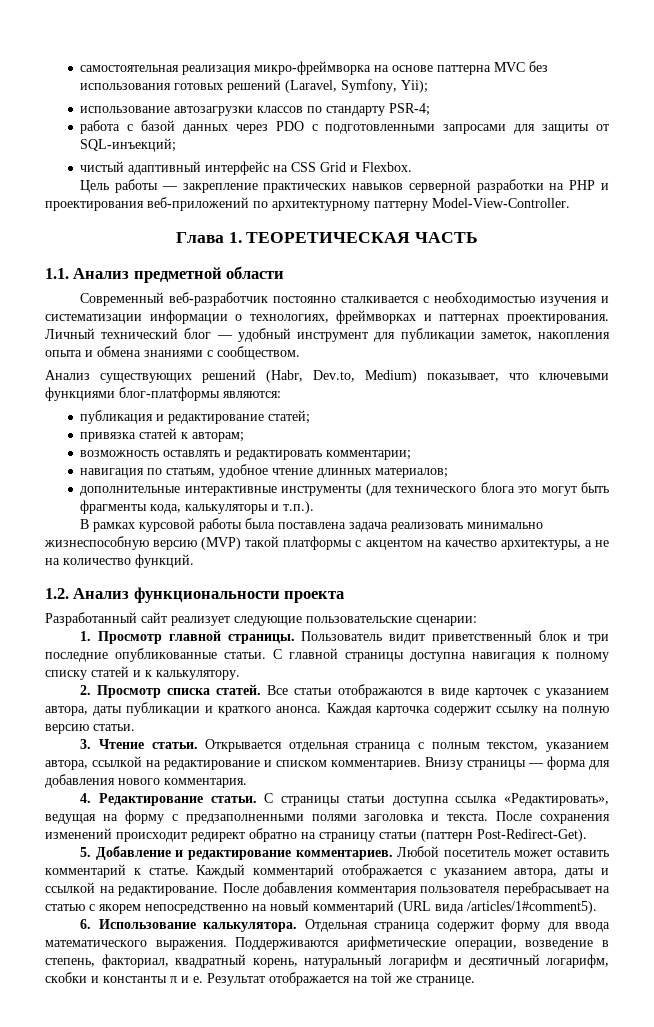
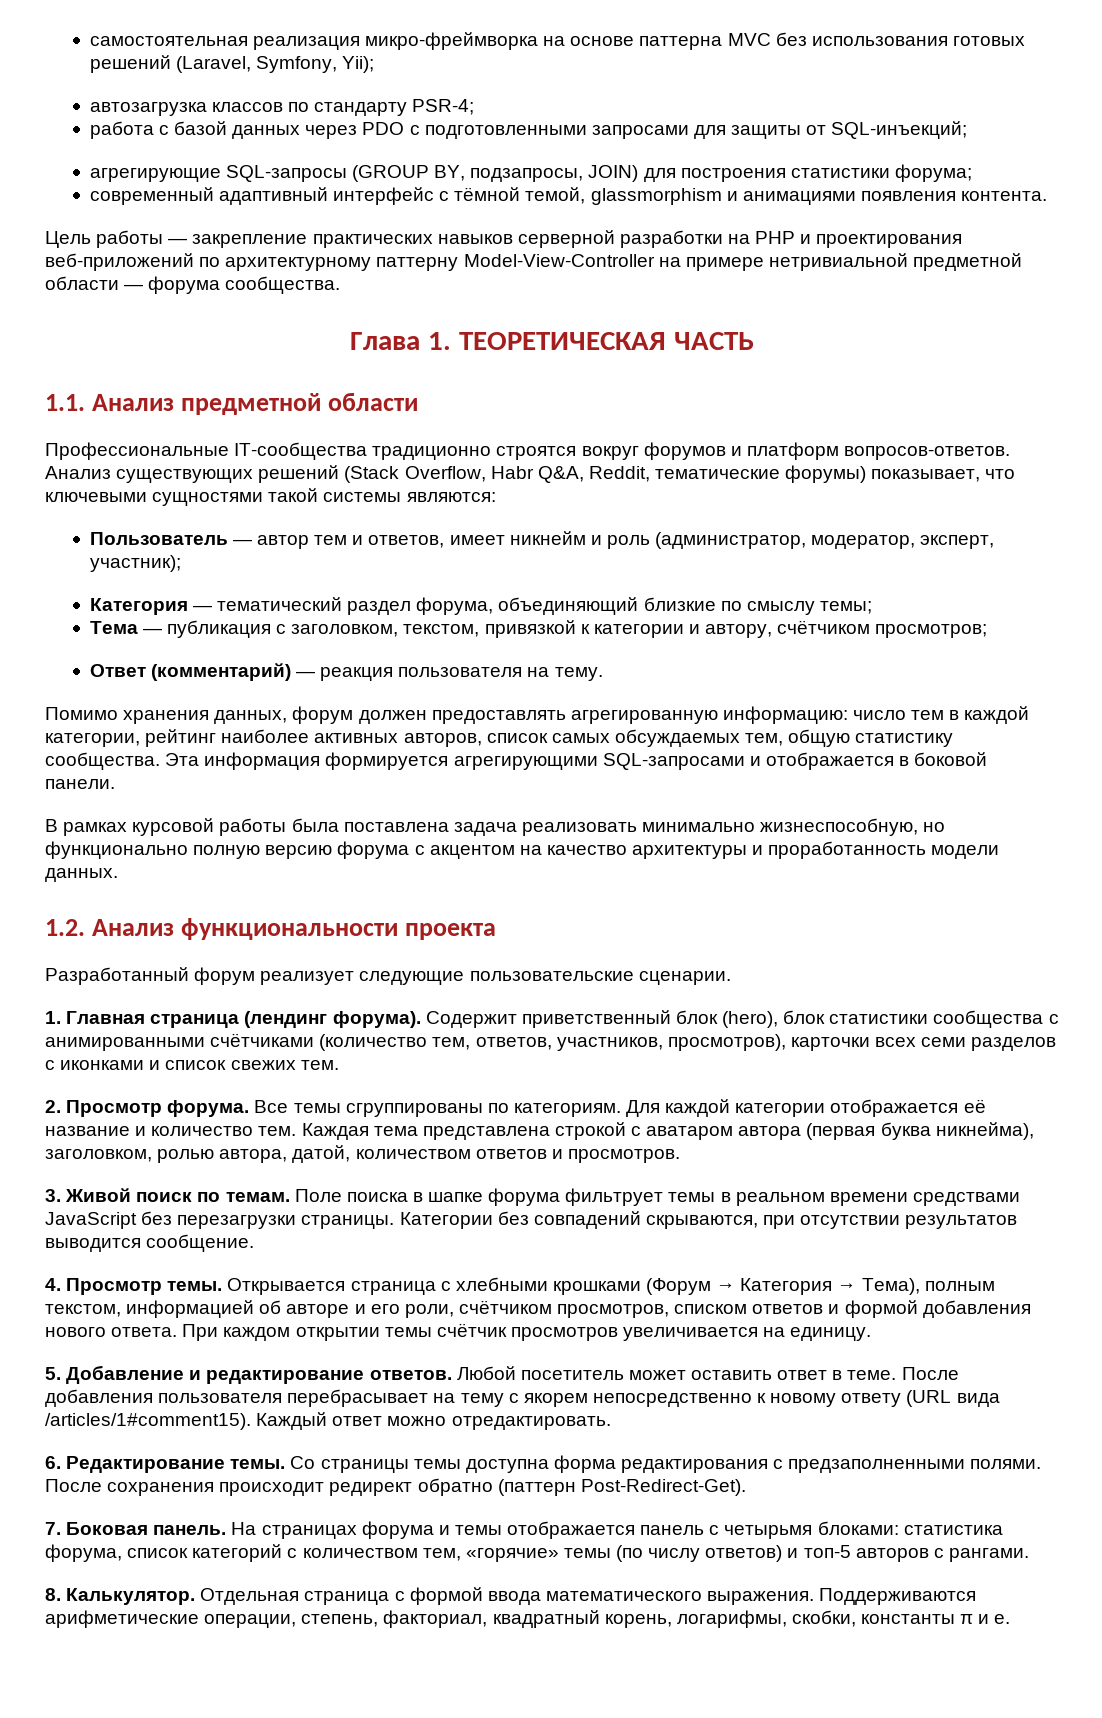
[80,106,254,116] использование автозагрузки -> [89,102,207,116] автозагрузка
[80,161,413,175] чистый адаптивный интерфейс на CSS Grid и Flexbox. -> [89,164,972,182] [89,187,1048,205] агрегирующие SQL-запросы (GROUP BY, подзапросы, JOIN) для построения статистики форума; // современный адаптивный интерфейс с тёмной темой, glassmorphism и анимациями появления контента.
[432,198,570,208] Model-View-Controller. -> [463,253,1023,271] [45,276,341,294] Model-View-Controller на примере нетривиальной предметной области — форума сообщества.
[80,292,609,306] [45,310,609,324] [45,328,610,342] [45,346,300,360] [45,369,609,383] [45,387,281,401] [80,410,311,424] [80,428,245,442] [80,450,412,460] [80,464,449,478] [80,482,609,496] [80,500,315,514] Современный веб-разработчик постоянно сталкивается с необходимостью изучения и систематизации информации о технологиях, фреймворках и паттернах проектирования. Личный технический блог — удобный инструмент для публикации заметок, накопления опыта и обмена знаниями с сообществом. // Анализ существующих решений (Habr, Dev.to, Medium) показывает, что ключевыми функциями блог-платформы являются: // публикация и редактирование статей; // привязка статей к авторам; // возможность оставлять и редактировать комментарии; // навигация по статьям, удобное чтение длинных материалов; // дополнительные интерактивные инструменты (для технического блога это могут быть фрагменты кода, калькуляторы и т.п.). -> [45,442,1011,460] [45,465,1016,483] [45,488,496,506] [89,531,995,549] [89,555,181,572] [89,597,872,615] [89,620,988,638] [89,663,603,681] [45,706,1030,724] [45,729,954,747] [45,752,988,770] [45,779,115,789] Профессиональные IT-сообщества традиционно строятся вокруг форумов и платформ вопросов-ответов. Анализ существующих решений (Stack Overflow, Habr Q&A, Reddit, тематические форумы) показывает, что ключевыми сущностями такой системы являются: // Пользователь — автор тем и ответов, имеет никнейм и роль (администратор, модератор, эксперт, участник); // Категория — тематический раздел форума, объединяющий близкие по смыслу темы; // Тема — публикация с заголовком, текстом, привязкой к категории и автору, счётчиком просмотров; // Ответ (комментарий) — реакция пользователя на тему. // Помимо хранения данных, форум должен предоставлять агрегированную информацию: число тем в каждой категории, рейтинг наиболее активных авторов, список самых обсуждаемых тем, общую статистику сообщества. Эта информация формируется агрегирующими SQL-запросами и отображается в боковой панели.
[44,536,609,550] [45,554,194,568] жизнеспособную версию (MVP) такой платформы с акцентом на качество архитектуры, а не на количество функций. -> [760,818,946,836] [45,841,1000,859] [45,868,118,882] жизнеспособную, но функционально полную версию форума с акцентом на качество архитектуры и проработанность модели данных.
[141,612,167,623] сайт -> [194,967,256,985] форум
[416,616,477,626] [80,630,610,644] [45,648,609,662] [45,666,240,680] [80,684,609,698] [45,702,609,716] [45,724,135,734] [80,739,610,752] [45,756,610,770] [45,774,247,788] [80,793,609,806] [45,810,610,824] [45,828,587,842] сценарии: // 1. Просмотр главной страницы. Пользователь видит приветственный блок и три последние опубликованные статьи. С главной страницы доступна навигация к полному списку статей и к калькулятору. // 2. Просмотр списка статей. Все статьи отображаются в виде карточек с указанием автора, даты публикации и краткого анонса. Каждая карточка содержит ссылку на полную версию статьи. // 3. Чтение статьи. Открывается отдельная страница с полным текстом, указанием автора, ссылкой на редактирование и списком комментариев. Внизу страницы — форма для добавления нового комментария. // 4. Редактирование статьи. С страницы статьи доступна ссылка «Редактировать», ведущая на форму с предзаполненными полями заголовка и текста. После сохранения изменений происходит редирект обратно на страницу статьи (паттерн Post-Redirect-Get). -> [638,971,731,985] [45,1010,1059,1028] [45,1033,1057,1051] [45,1060,339,1070] [45,1099,986,1117] [45,1122,1034,1140] [45,1145,680,1163] [45,1188,1020,1206] [45,1211,1018,1229] [45,1234,255,1252] [45,1277,995,1295] [45,1300,1031,1318] [45,1323,872,1341] сценарии. // 1. Главная страница (лендинг форума). Содержит приветственный блок (hero), блок статистики сообщества с анимированными счётчиками (количество тем, ответов, участников, просмотров), карточки всех семи разделов с иконками и список свежих тем. // 2. Просмотр форума. Все темы сгруппированы по категориям. Для каждой категории отображается её название и количество тем. Каждая тема представлена строкой с аватаром автора (первая буква никнейма), заголовком, ролью автора, датой, количеством ответов и просмотров. // 3. Живой поиск по темам. Поле поиска в шапке форума фильтрует темы в реальном времени средствами JavaScript без перезагрузки страницы. Категории без совпадений скрываются, при отсутствии результатов выводится сообщение. // 4. Просмотр темы. Открывается страница с хлебными крошками (Форум → Категория → Тема), полным текстом, информацией об авторе и его роли, счётчиком просмотров, списком ответов и формой добавления нового ответа. При каждом открытии темы счётчик просмотров увеличивается на единицу.
[295,850,393,860] комментариев. -> [369,1370,452,1380] ответов.
[45,864,609,878] [45,882,218,896] комментарий к статье. Каждый комментарий отображается с указанием автора, даты и ссылкой на редактирование. -> [777,1370,897,1380] ответ в теме.
[336,886,417,896] комментария -> (153, 1398) none
[45,904,85,911] статью -> [460,1393,504,1407] тему
[252,900,597,914] [80,918,569,932] на новый комментарий (URL вида /articles/1#comment5). // 6. Использование калькулятора. Отдельная страница содержит форму для -> [757,1390,1000,1407] [45,1412,611,1430] [45,1455,1042,1473] [45,1478,746,1496] [45,1521,1003,1539] [45,1544,1029,1562] [45,1587,483,1605] к новому ответу (URL вида /articles/1#comment15). Каждый ответ можно отредактировать. // 6. Редактирование темы. Со страницы темы доступна форма редактирования с предзаполненными полями. После сохранения происходит редирект обратно (паттерн Post-Redirect-Get). // 7. Боковая панель. На страницах форума и темы отображается панель с четырьмя блоками: статистика форума, список категорий с количеством тем, «горячие» темы (по числу ответов) и топ-5 авторов с рангами. // 8. Калькулятор. Отдельная страница с формой
[525,940,610,950] возведение в -> (297, 1621) none
[304,954,609,968] [45,972,475,986] натуральный логарифм и десятичный логарифм, скобки и константы π и e. Результат отображается на той же странице. -> [676,1610,1011,1628] логарифмы, скобки, константы π и e.

